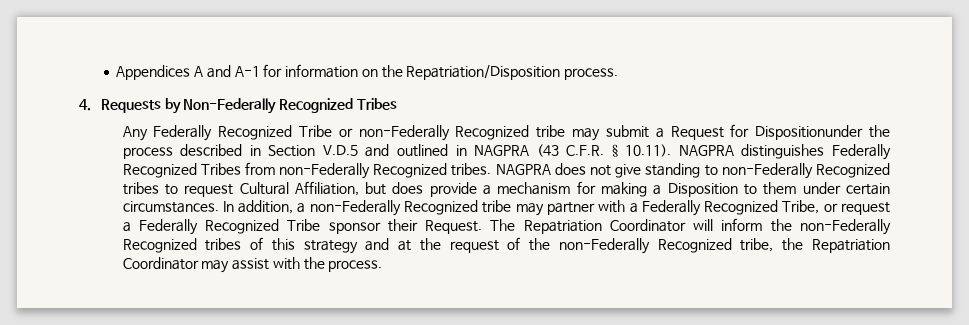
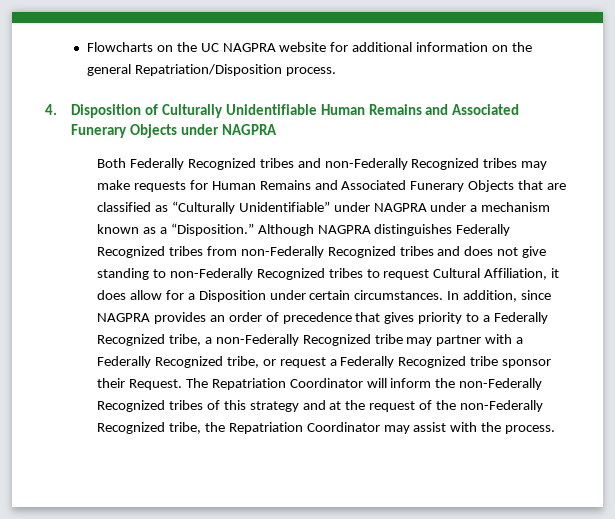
[116,64,283,80] Appendices A and A-1 for -> [86,42,413,52] Flowcharts on the UC NAGPRA website for additional
(403, 71) none -> [86,64,131,76] general
[100,98,397,114] [122,124,890,141] [122,144,672,159] Requests by Non-Federally Recognized Tribes // Any Federally Recognized Tribe or non-Federally Recognized tribe may submit a Request for Dispositionunder the process described in Section V.D.5 and outlined in NAGPRA (43 C.F.R. § 10.11). -> [70,104,520,118] [70,124,277,138] [96,158,548,170] [96,180,567,192] [96,201,551,214] [96,223,314,236] Disposition of Culturally Unidentifiable Human Remains and Associated Funerary Objects under NAGPRA // Both Federally Recognized tribes and non-Federally Recognized tribes may make requests for Human Remains and Associated Funerary Objects that are classified as “Culturally Unidentifiable” under NAGPRA under a mechanism known as a “Disposition.” Although
[200,163,241,175] Tribes -> [168,246,203,256] tribes
[451,163,551,176] tribes. NAGPRA -> [399,246,461,256] tribes and
[365,181,797,197] but does provide a mechanism for making a Disposition to them -> [551,268,560,278] [96,290,266,302] it does allow for a Disposition
(294, 207) none -> [521,290,552,300] [96,312,548,324] [96,334,201,346] since NAGPRA provides an order of precedence that gives priority to a Federally Recognized tribe,
[782,200,820,214] Tribe, -> [226,356,259,368] tribe,
[287,219,321,231] Tribe -> [470,356,499,366] tribe

